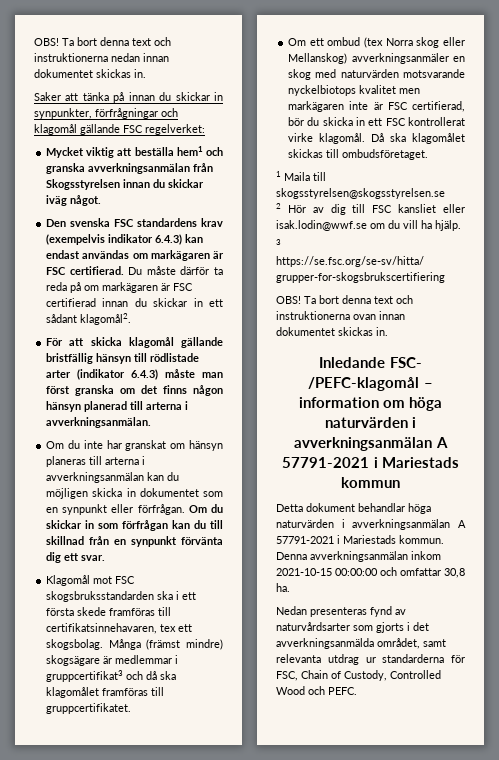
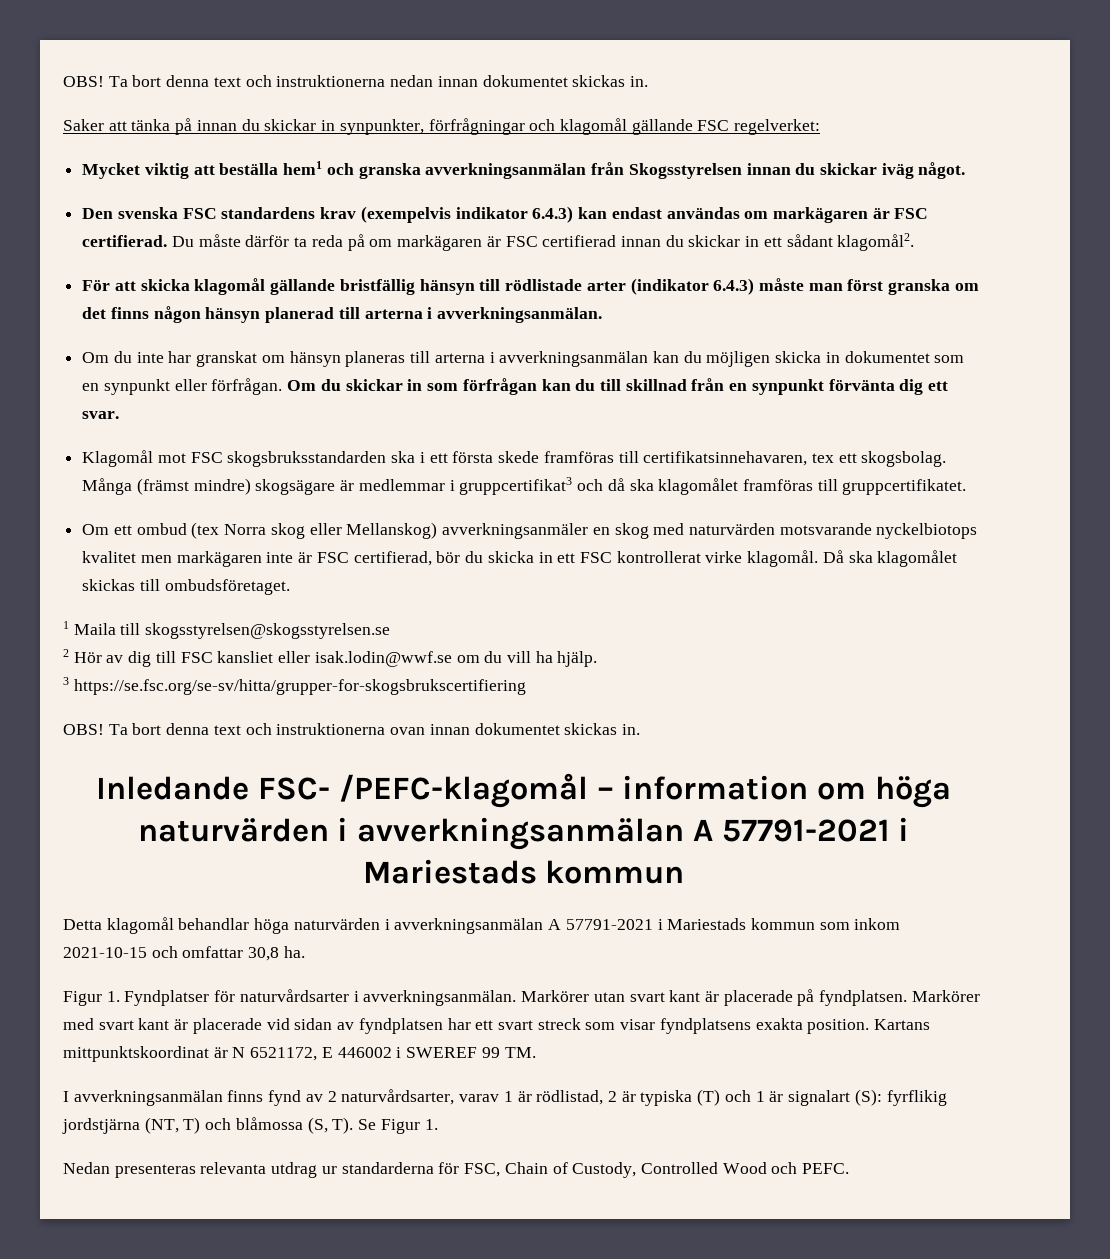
[306,503,355,512] dokument -> [106,917,174,934] klagomål
[399,535,444,544] [276,551,408,562] kommun. Denna avverkningsanmälan -> [750,918,850,930] kommun som
[335,568,378,576] 00:00:00 -> (147, 952) none
[276,606,406,617] [276,622,429,633] [276,638,446,649] Nedan presenteras fynd av naturvårdsarter som gjorts i det avverkningsanmälda området, samt -> [63,989,980,1006] [63,1018,931,1034] [63,1046,536,1062] [63,1089,947,1106] [62,1117,438,1134] [63,1162,196,1178] Figur 1. Fyndplatser för naturvårdsarter i avverkningsanmälan. Markörer utan svart kant är placerade på fyndplatsen. Markörer med svart kant är placerade vid sidan av fyndplatsen har ett svart streck som visar fyndplatsens exakta position. Kartans mittpunktskoordinat är N 6521172, E 446002 i SWEREF 99 TM. // I avverkningsanmälan finns fynd av 2 naturvårdsarter, varav 1 är rödlistad, 2 är typiska (T) och 1 är signalart (S): fyrflikig jordstjärna (NT, T) och blåmossa (S, T). Se Figur 1. // Nedan presenteras

